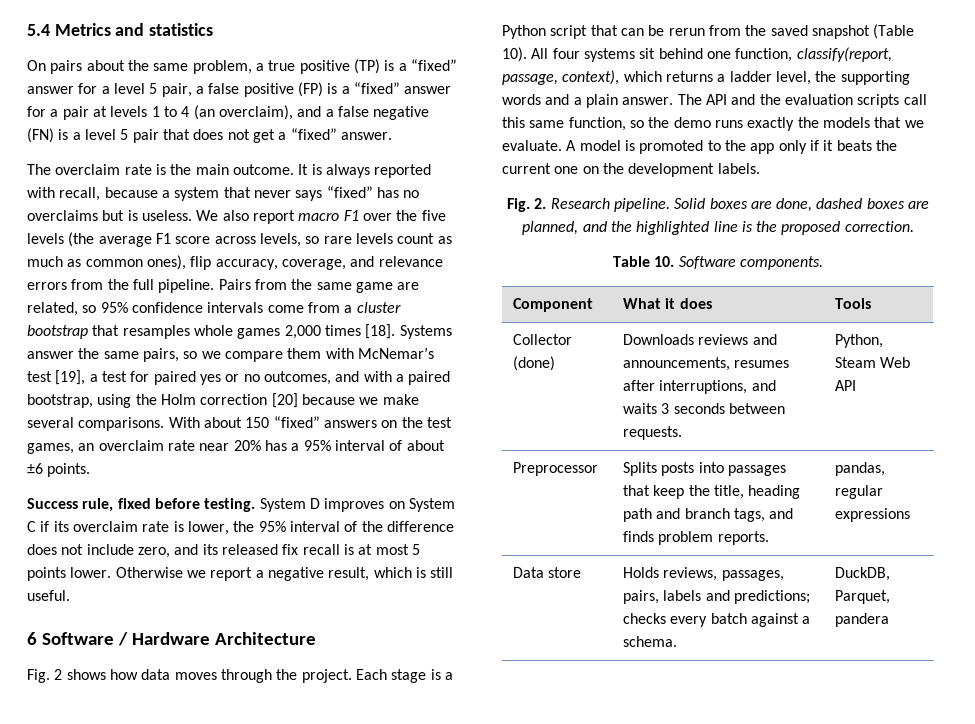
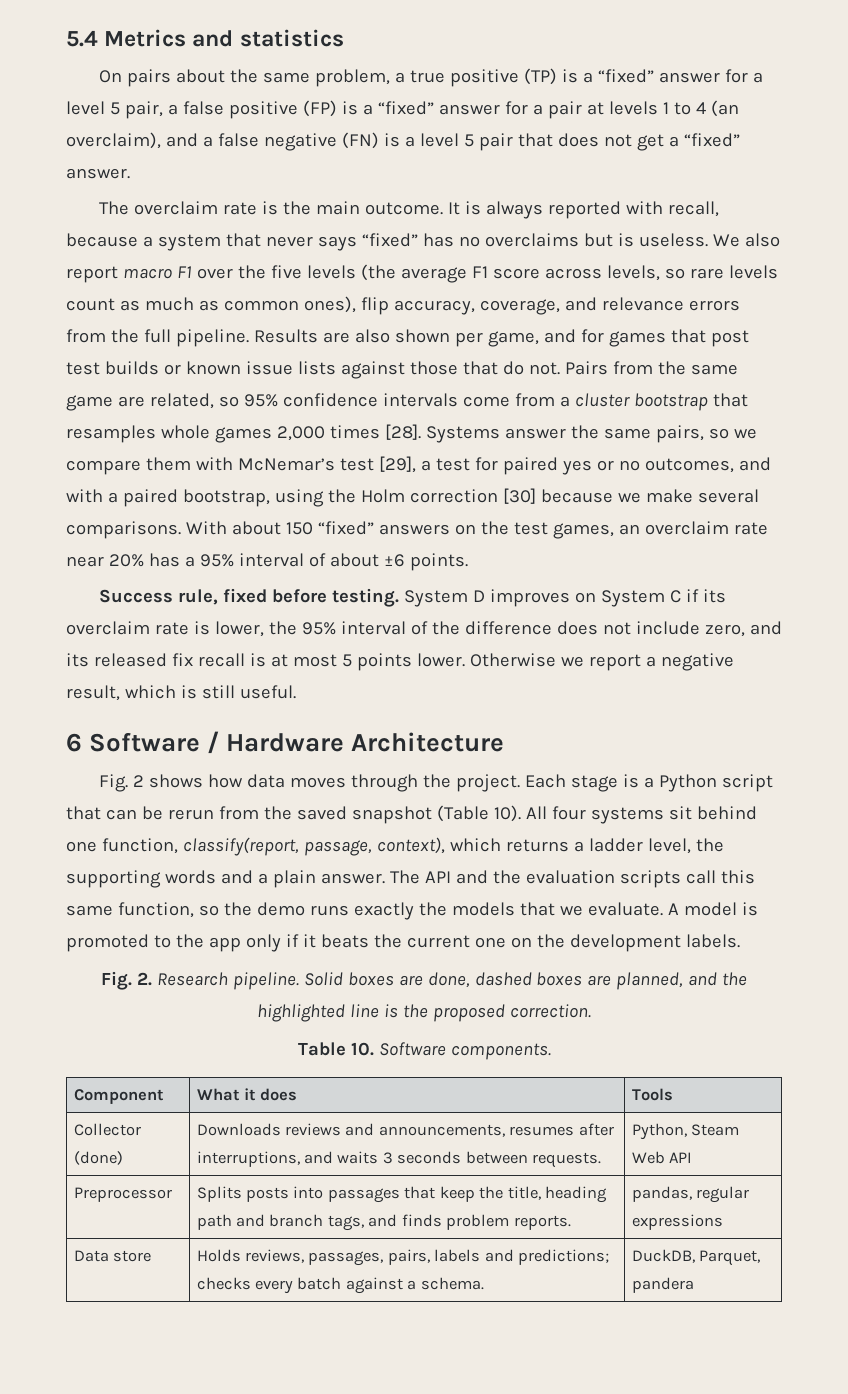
(215, 286) none -> [253,329,749,347] [66,361,560,379] Results are also shown per game, and for games that post test builds or known issue lists against those that do not.
[365,324,396,339] [18]. -> [384,424,421,440] [28].
[55,370,86,385] [19], -> [378,456,416,473] [29],
[271,393,298,408] [20] -> [502,488,536,504] [30]

